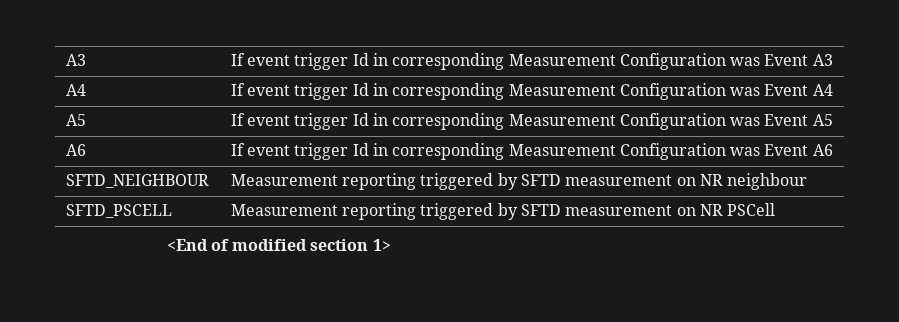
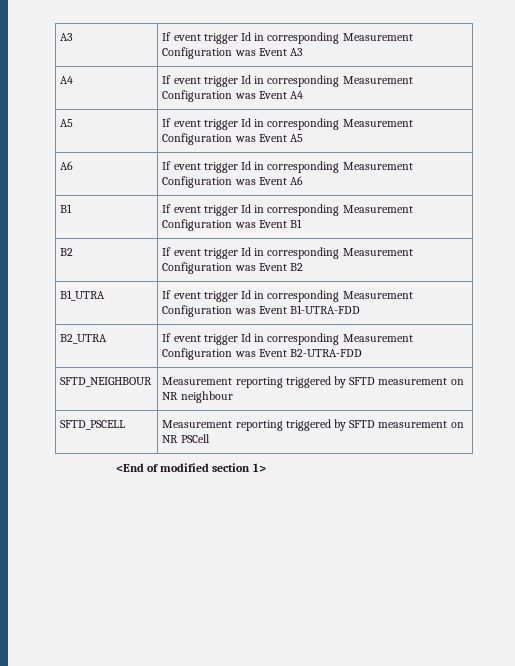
(833, 150) none -> [60,204,73,213] [162,204,413,216] [162,219,303,231] [60,248,74,256] [162,247,413,259] [162,262,304,274] [60,290,106,301] [162,290,413,302] [162,305,361,317] [60,334,108,344] [162,333,413,345] [162,348,363,360] // B1 | If event trigger Id in corresponding Measurement Configuration was Event B1 // B2 | If event trigger Id in corresponding Measurement Configuration was Event B2 // B1_UTRA | If event trigger Id in corresponding Measurement Configuration was Event B1-UTRA-FDD // B2_UTRA | If event trigger Id in corresponding Measurement Configuration was Event B2-UTRA-FDD

